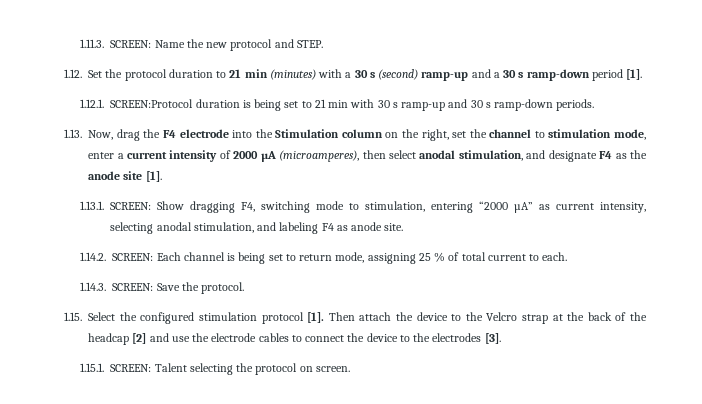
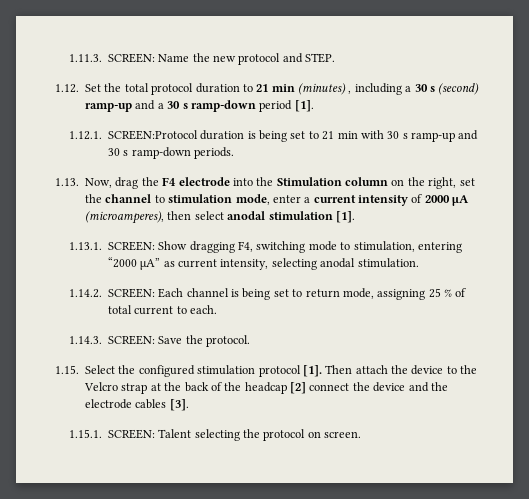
(123, 73) none -> [124,83,149,92] total
[318,69,343,78] with -> [348,83,402,95] , including
[458,150,647,162] [88,171,143,180] stimulation, and designate F4 as the anode site -> [268,211,333,220] stimulation
[193,222,404,234] stimulation, and labeling F4 as anode site. -> [357,258,419,268] stimulation.
[149,333,482,342] and use the electrode cables to connect the device to the electrodes -> [309,382,448,392] [85,399,167,409] connect the device and the electrode cables

